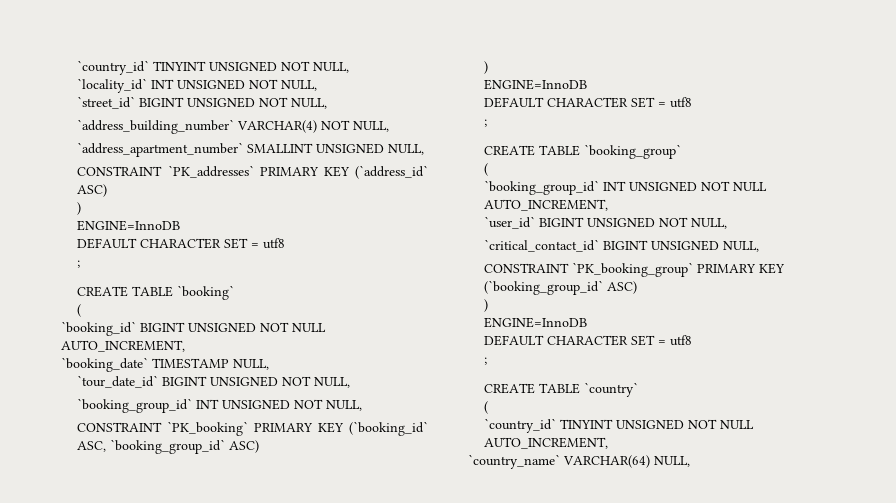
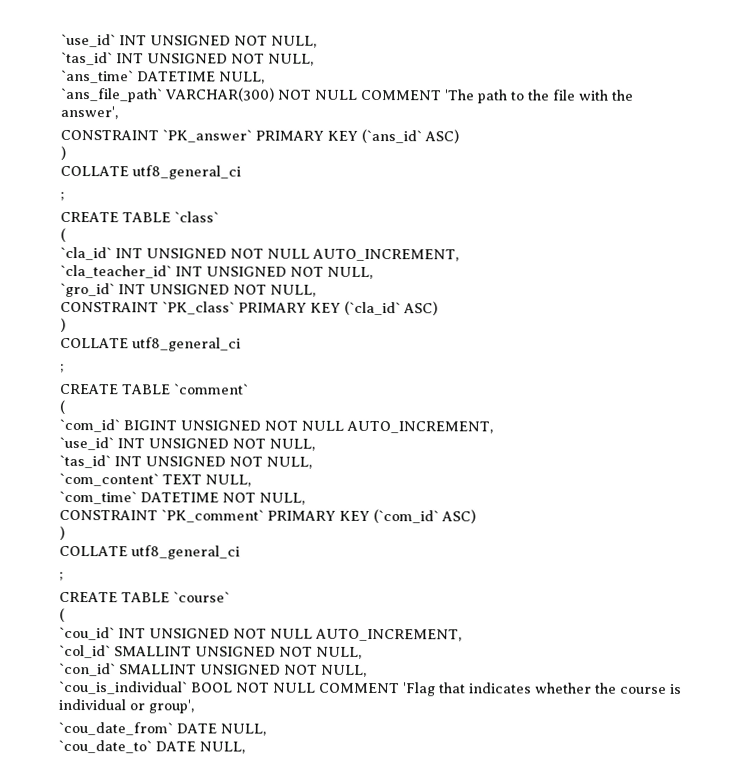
[77,60,350,75] [77,78,318,93] [77,96,328,109] [77,119,390,134] [77,142,425,157] [77,165,428,179] [77,184,108,197] [77,202,82,215] [77,220,181,231] [77,238,286,249] [77,260,81,268] [77,285,235,300] [77,304,82,317] [61,321,136,336] `country_id` TINYINT UNSIGNED NOT NULL, // `locality_id` INT UNSIGNED NOT NULL, // `street_id` BIGINT UNSIGNED NOT NULL, // `address_building_number` VARCHAR(4) NOT NULL, // `address_apartment_number` SMALLINT UNSIGNED NULL, // CONSTRAINT `PK_addresses` PRIMARY KEY (`address_id` ASC) // ) // ENGINE=InnoDB // DEFAULT CHARACTER SET = utf8 // ; // CREATE TABLE `booking` // ( // `booking_id` -> [61,33,317,48] [61,51,314,66] [61,69,265,84] [60,87,634,104] [60,105,118,120] [60,128,459,144] [60,145,66,160] [60,165,241,180] [60,191,65,201] [60,211,219,223] [60,227,66,242] [60,246,459,262] [60,264,373,279] [60,282,316,298] [60,300,438,316] [60,317,66,332] [60,337,241,352] [60,363,65,373] [59,383,249,395] [59,399,65,414] [59,418,120,433] `use_id` INT UNSIGNED NOT NULL, // `tas_id` INT UNSIGNED NOT NULL, // `ans_time` DATETIME NULL, // `ans_file_path` VARCHAR(300) NOT NULL COMMENT 'The path to the file with the answer', // CONSTRAINT `PK_answer` PRIMARY KEY (`ans_id` ASC) // ) // COLLATE utf8_general_ci // ; // CREATE TABLE `class` // ( // `cla_id` INT UNSIGNED NOT NULL AUTO_INCREMENT, // `cla_teacher_id` INT UNSIGNED NOT NULL, // `gro_id` INT UNSIGNED NOT NULL, // CONSTRAINT `PK_class` PRIMARY KEY (`cla_id` ASC) // ) // COLLATE utf8_general_ci // ; // CREATE TABLE `comment` // ( // `com_id`
[61,357,269,372] [77,375,351,388] [77,398,363,413] [77,421,428,436] [77,439,260,454] [484,61,489,74] [484,79,588,90] [484,97,693,108] [484,119,488,127] [484,144,682,159] [484,163,489,176] [484,180,768,195] [484,199,609,211] [484,216,728,229] [484,239,760,252] [484,262,786,277] [484,280,638,295] [484,299,489,312] [484,317,588,328] [484,335,693,346] [484,357,488,365] [484,382,639,397] [484,401,489,414] [484,418,755,433] [484,437,609,449] [468,454,650,469] `booking_date` TIMESTAMP NULL, // `tour_date_id` BIGINT UNSIGNED NOT NULL, // `booking_group_id` INT UNSIGNED NOT NULL, // CONSTRAINT `PK_booking` PRIMARY KEY (`booking_id` ASC, `booking_group_id` ASC) // ) // ENGINE=InnoDB // DEFAULT CHARACTER SET = utf8 // ; // CREATE TABLE `booking_group` // ( // `booking_group_id` INT UNSIGNED NOT NULL AUTO_INCREMENT, // `user_id` BIGINT UNSIGNED NOT NULL, // `critical_contact_id` BIGINT UNSIGNED NULL, // CONSTRAINT `PK_booking_group` PRIMARY KEY (`booking_group_id` ASC) // ) // ENGINE=InnoDB // DEFAULT CHARACTER SET = utf8 // ; // CREATE TABLE `country` // ( // `country_id` TINYINT UNSIGNED NOT NULL AUTO_INCREMENT, // `country_name` VARCHAR(64) -> [59,436,315,451] [59,454,312,469] [59,472,251,487] [59,490,305,505] [59,509,476,524] [59,525,65,540] [59,545,240,560] [59,571,64,581] [59,591,230,603] [59,607,65,622] [59,626,462,642] [59,644,362,659] [59,662,367,677] [58,680,682,697] [58,698,194,714] [58,721,266,736] [58,739,196,754] `use_id` INT UNSIGNED NOT NULL, // `tas_id` INT UNSIGNED NOT NULL, // `com_content` TEXT NULL, // `com_time` DATETIME NOT NULL, // CONSTRAINT `PK_comment` PRIMARY KEY (`com_id` ASC) // ) // COLLATE utf8_general_ci // ; // CREATE TABLE `course` // ( // `cou_id` INT UNSIGNED NOT NULL AUTO_INCREMENT, // `col_id` SMALLINT UNSIGNED NOT NULL, // `con_id` SMALLINT UNSIGNED NOT NULL, // `cou_is_individual` BOOL NOT NULL COMMENT 'Flag that indicates whether the course is individual or group', // `cou_date_from` DATE NULL, // `cou_date_to` DATE

